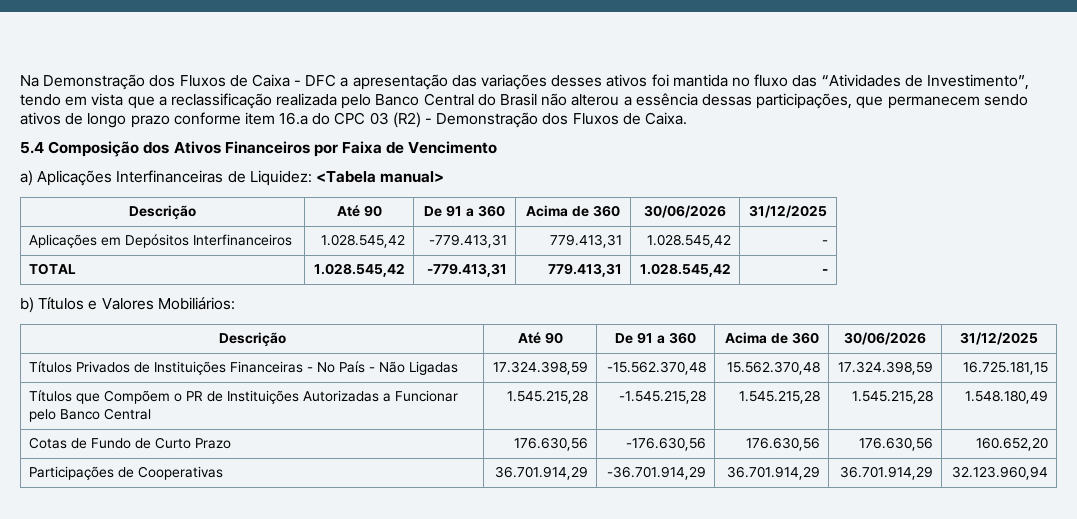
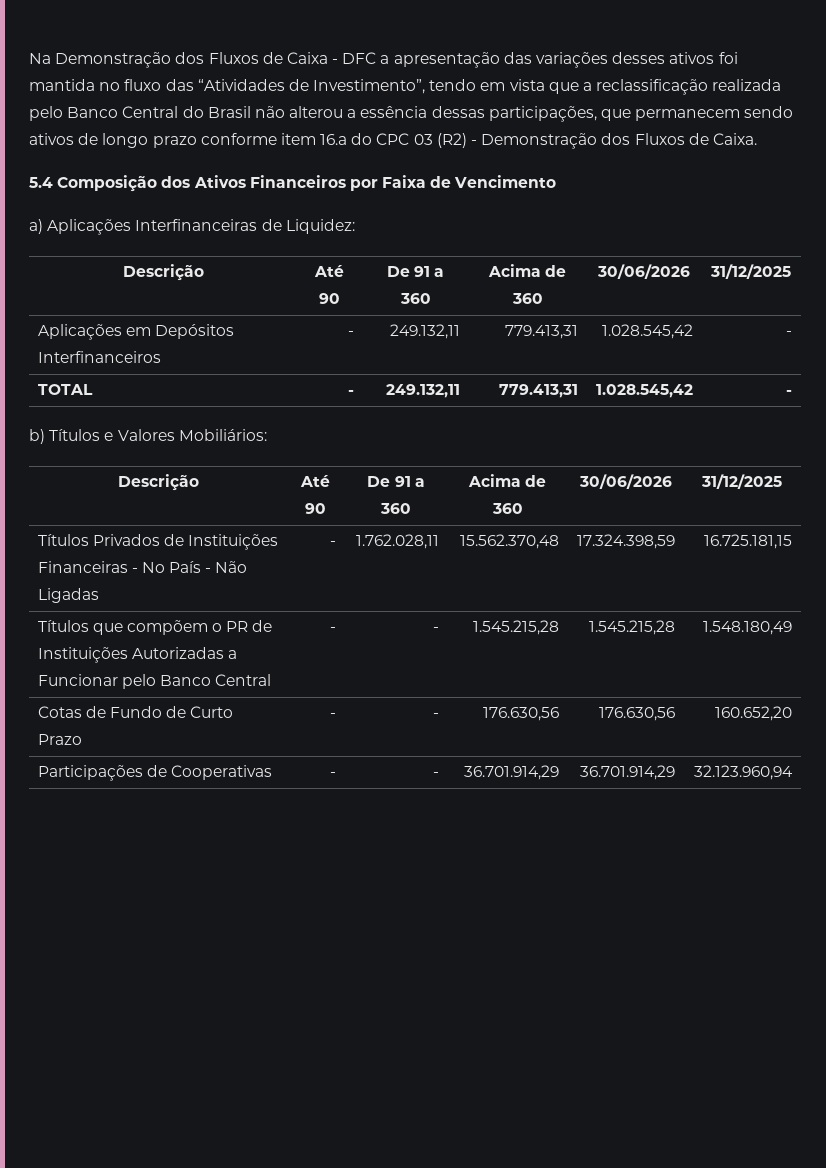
[315,171,445,183] <Tabela manual> -> (355, 226) none
[321,234,406,248] [429,234,508,248] 1.028.545,42 | -779.413,31 -> [348,331,355,336] [390,324,461,339] - | 249.132,11
[314,263,406,277] [427,263,508,277] 1.028.545,42 | -779.413,31 -> [348,390,355,395] [386,384,461,398] - | 249.132,11
[493,361,589,375] [607,361,707,375] 17.324.398,59 | -15.562.370,48 -> [330,541,337,546] [356,534,440,549] - | 1.762.028,11
[103,390,170,404] Compõem -> [126,620,208,635] compõem
[507,390,589,404] [619,390,707,404] 1.545.215,28 | -1.545.215,28 -> [330,627,337,632] [433,627,440,632] - | -
[514,437,589,451] [626,437,707,451] 176.630,56 | -176.630,56 -> [330,713,337,718] [433,713,440,718] - | -
[495,466,589,480] [607,466,707,480] 36.701.914,29 | -36.701.914,29 -> [330,772,337,777] [433,772,440,777] - | -

